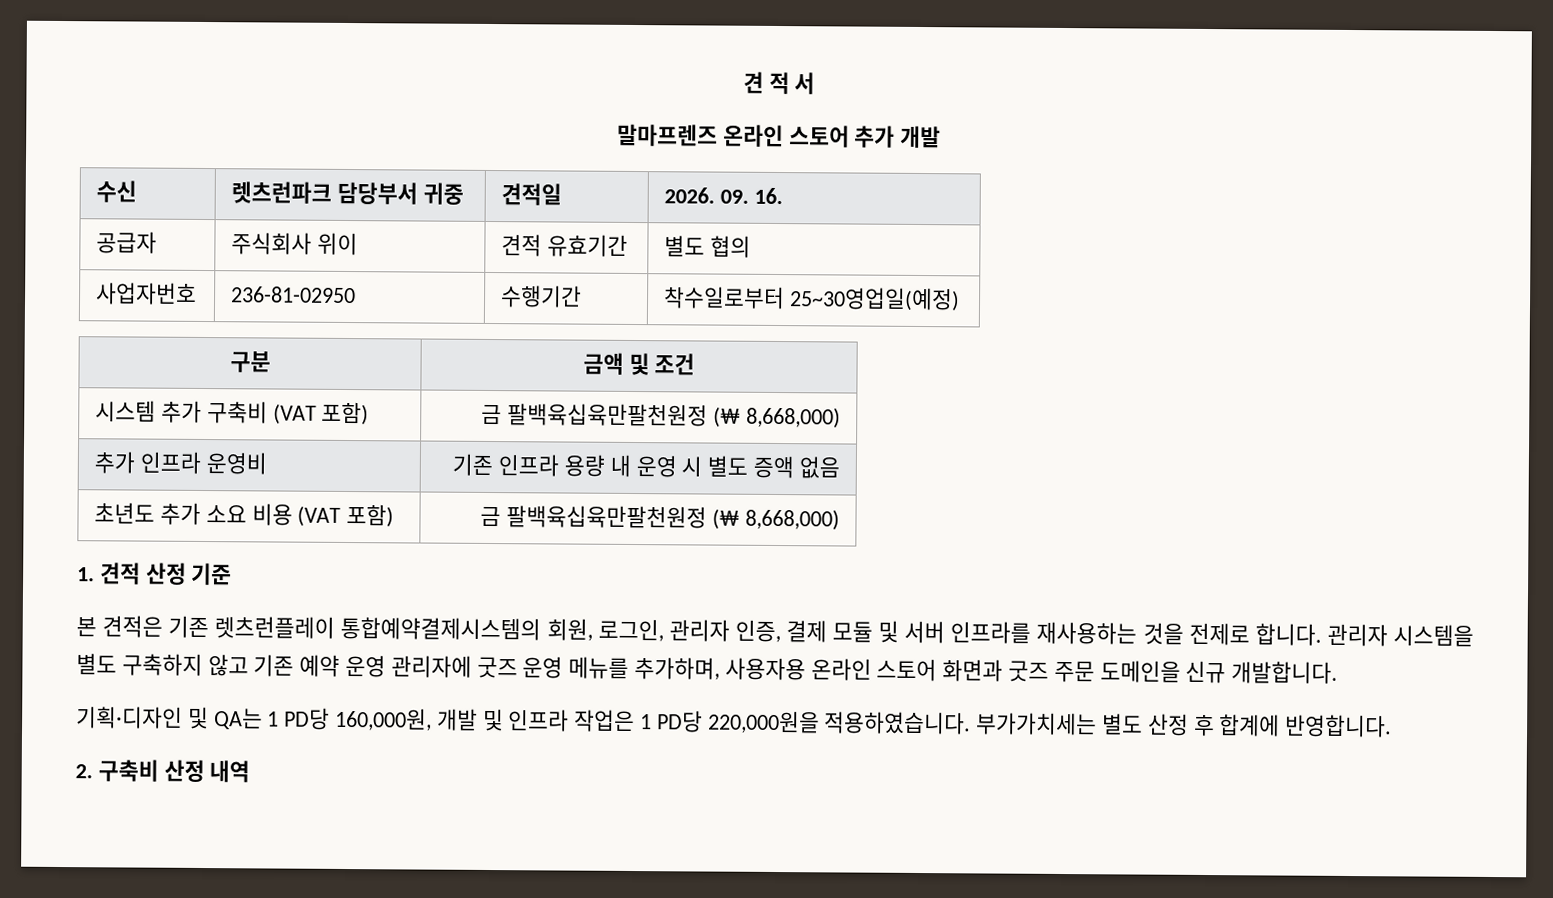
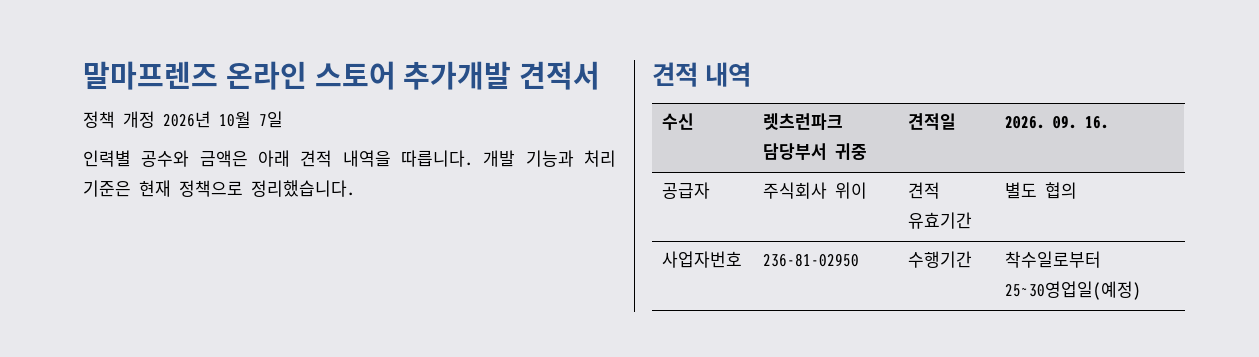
[742,71,816,95] [616,123,942,149] 견 적 서 // 말마프렌즈 온라인 스토어 추가 개발 -> [83,61,601,90] [83,111,283,128] [83,150,616,167] [83,180,355,197] [652,62,751,87] 말마프렌즈 온라인 스토어 추가개발 견적서 // 정책 개정 2026년 10월 7일 // 인력별 공수와 금액은 아래 견적 내역을 따릅니다. 개발 기능과 처리 기준은 현재 정책으로 정리했습니다. // 견적 내역
[229,351,271,373] [582,352,696,376] [95,400,370,426] [481,403,841,429] [94,451,267,475] [452,453,840,479] [94,502,395,528] [480,505,840,531] [77,562,233,586] [76,615,1474,647] [76,653,1339,684] [76,706,1393,738] [75,759,251,783] // 구분 | 금액 및 조건 // 시스템 추가 구축비 (VAT 포함) | 금 팔백육십육만팔천원정 (₩ 8,668,000) // 추가 인프라 운영비 | 기존 인프라 용량 내 운영 시 별도 증액 없음 // 초년도 추가 소요 비용 (VAT 포함) | 금 팔백육십육만팔천원정 (₩ 8,668,000) // 1. 견적 산정 기준 // 본 견적은 기존 렛츠런플레이 통합예약결제시스템의 회원, 로그인, 관리자 인증, 결제 모듈 및 서버 인프라를 재사용하는 것을 전제로 합니다. 관리자 시스템을 별도 구축하지 않고 기존 예약 운영 관리자에 굿즈 운영 메뉴를 추가하며, 사용자용 온라인 스토어 화면과 굿즈 주문 도메인을 신규 개발합니다. // 기획·디자인 및 QA는 1 PD당 160,000원, 개발 및 인프라 작업은 1 PD당 220,000원을 적용하였습니다. 부가가치세는 별도 산정 후 합계에 반영합니다. // 2. 구축비 산정 내역 -> (1142, 290) none

